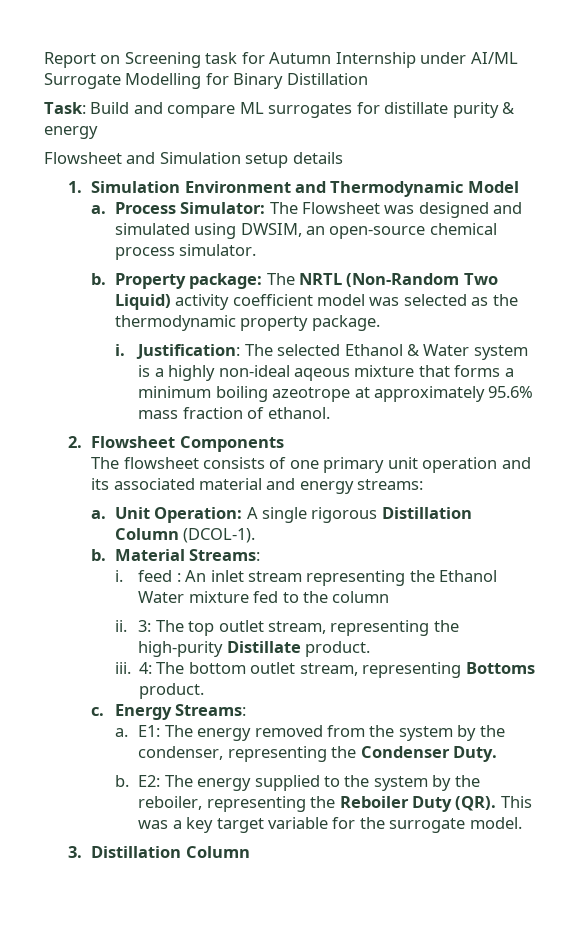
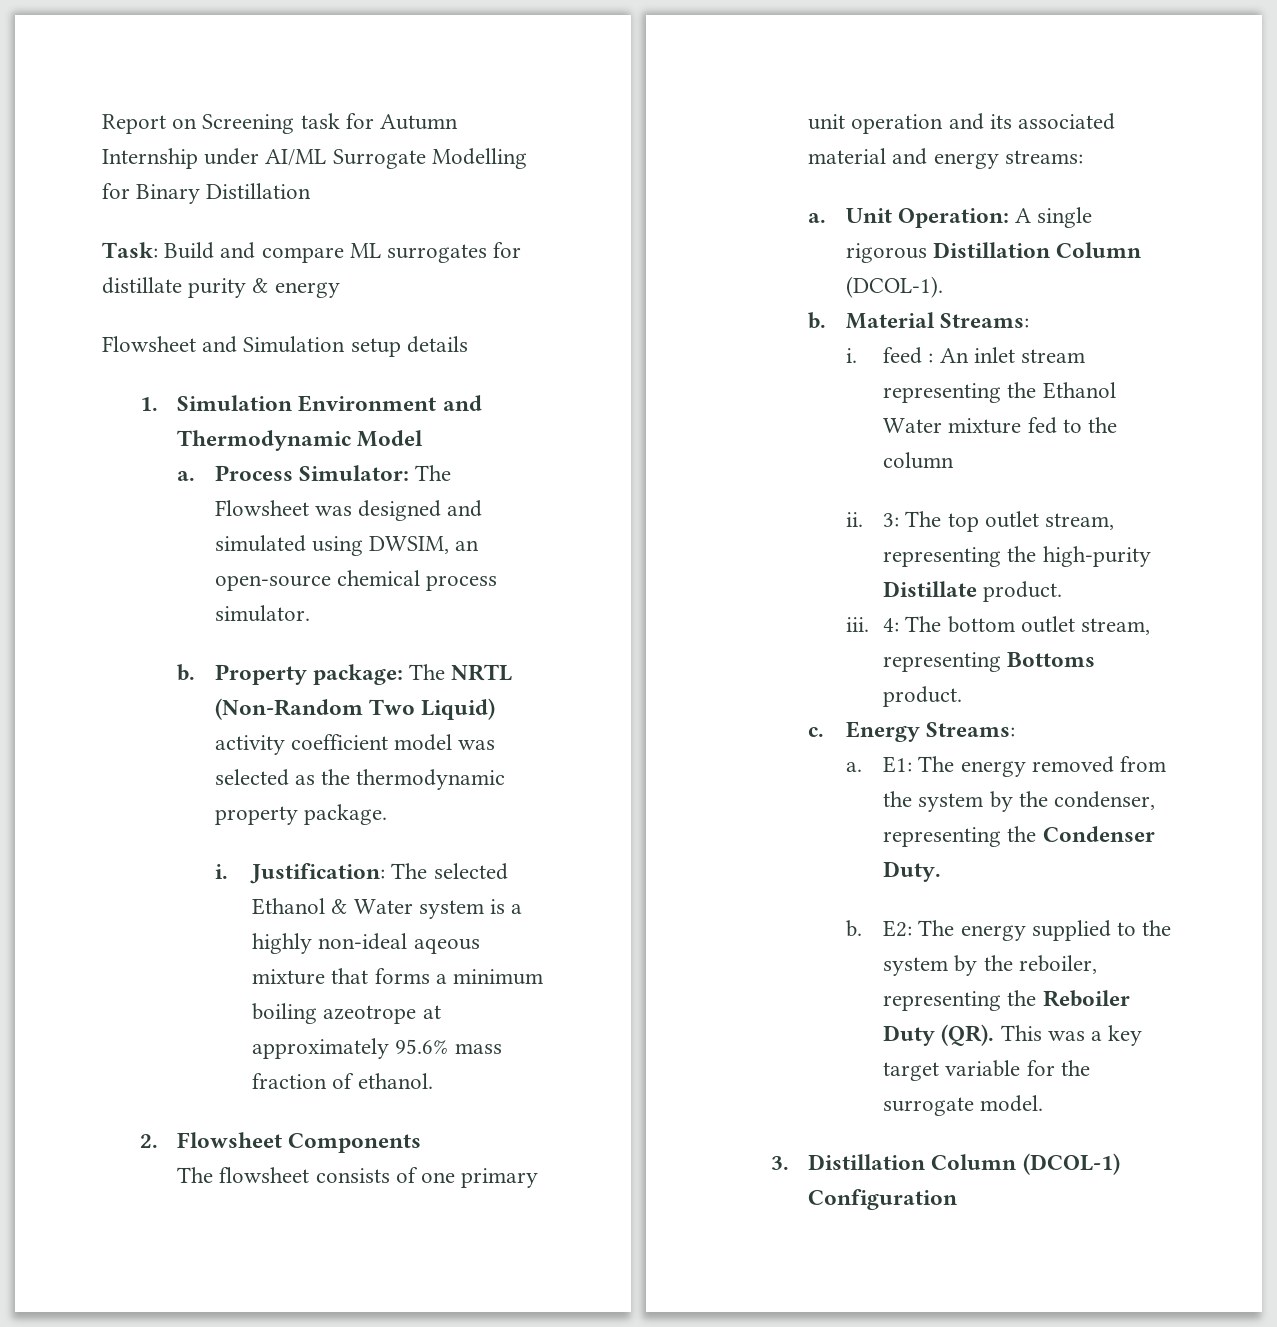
(250, 852) none -> [1022,1153,1120,1175] [808,1189,958,1210] (DCOL-1) Configuration

